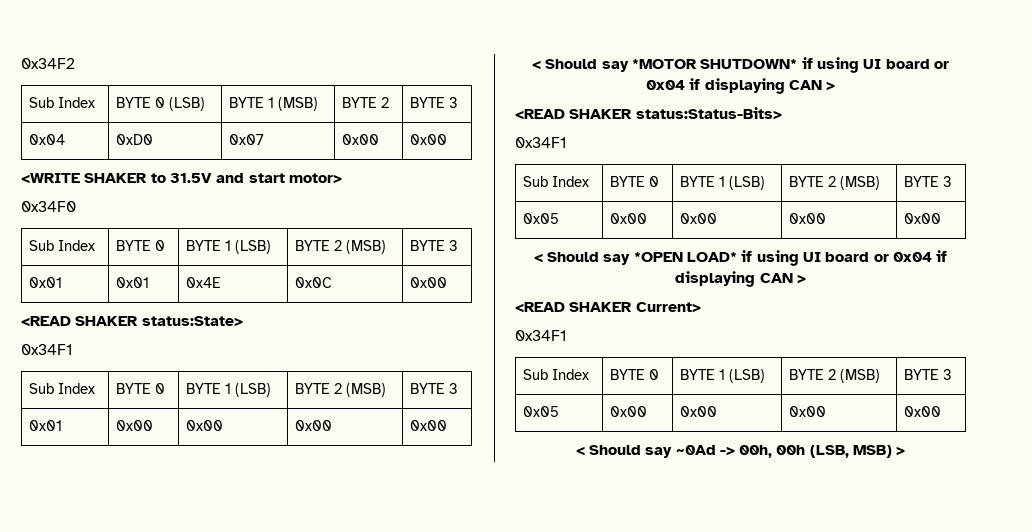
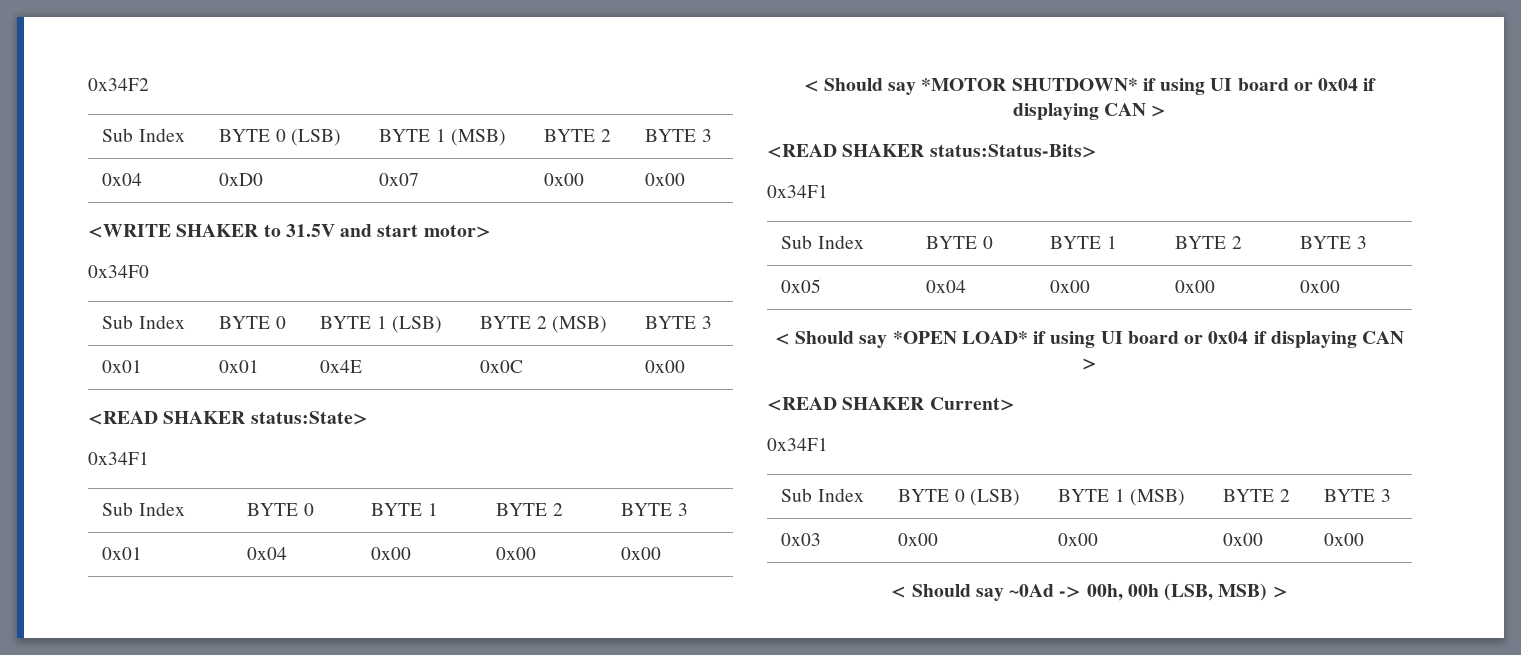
[235,383,272,397] [295,383,387,397] [410,383,459,394] [29,420,63,431] [116,420,154,431] (LSB) | BYTE 2 (MSB) | BYTE 3 // 0x01 | 0x00 -> [496,503,563,516] [621,503,688,516] [102,547,143,560] [247,547,288,560] | BYTE 2 | BYTE 3 // 0x01 | 0x04
[729,176,766,190] [789,176,881,190] [904,176,953,187] [523,213,560,224] [610,213,648,224] (LSB) | BYTE 2 (MSB) | BYTE 3 // 0x05 | 0x00 -> [1175,236,1242,249] [1300,236,1367,249] [781,279,822,293] [926,280,967,293] | BYTE 2 | BYTE 3 // 0x05 | 0x04
[680,369,766,383] [789,369,881,383] [904,369,953,380] [523,406,560,417] | BYTE 1 (LSB) | BYTE 2 (MSB) | BYTE 3 // 0x05 -> [969,489,1020,506] [1058,489,1185,506] [1223,489,1290,502] [1324,489,1391,502] [781,533,822,546] (LSB) | BYTE 1 (MSB) | BYTE 2 | BYTE 3 // 0x03

